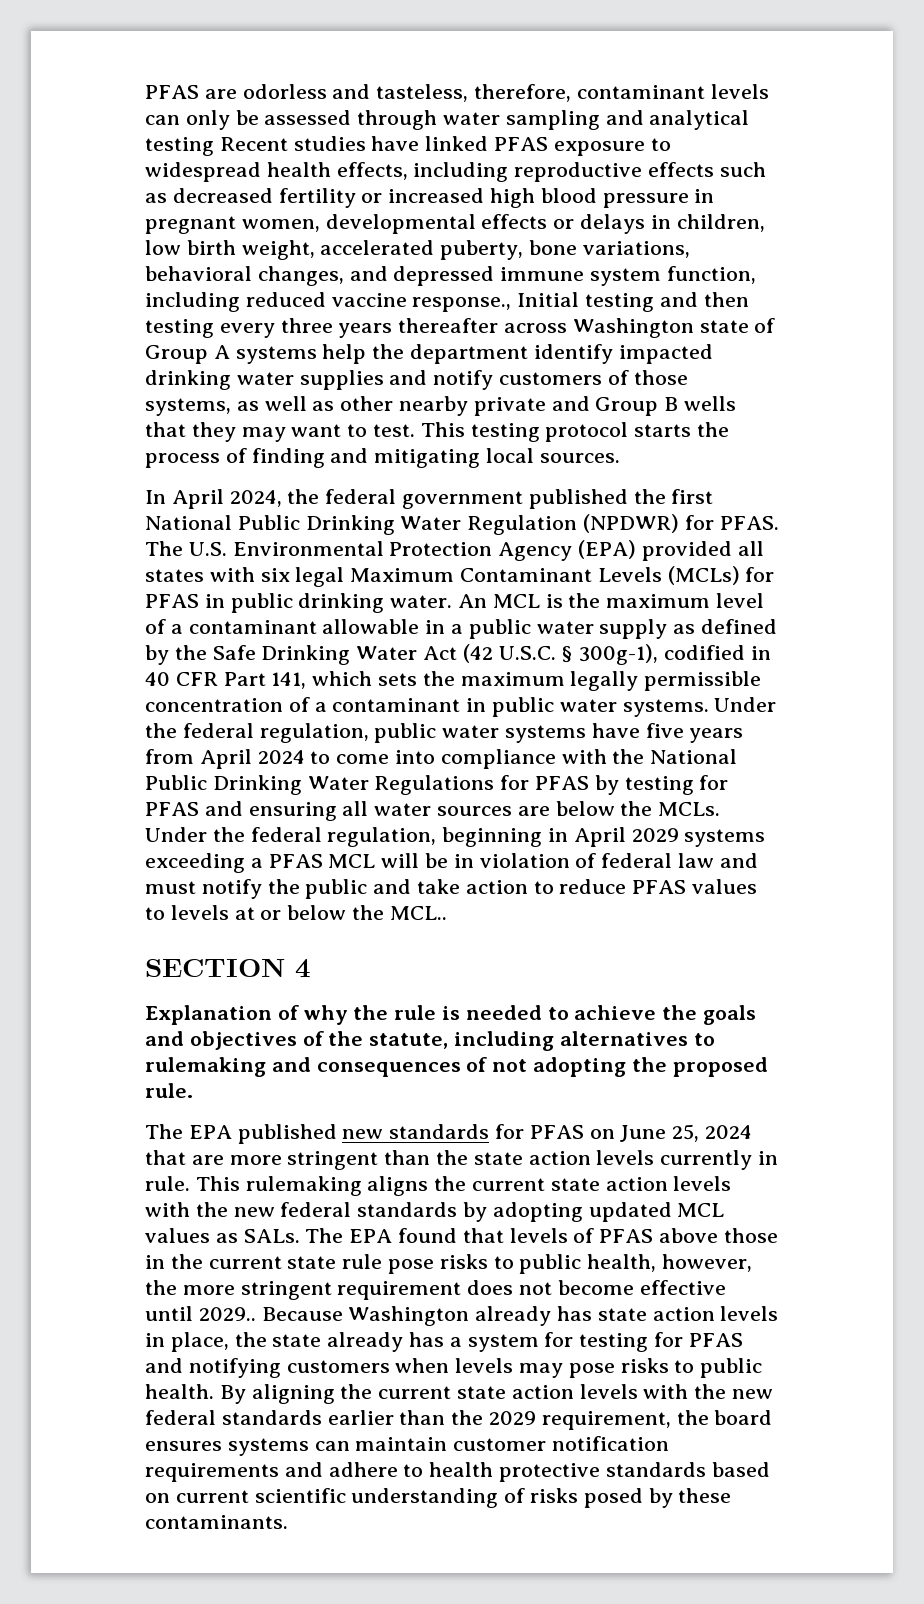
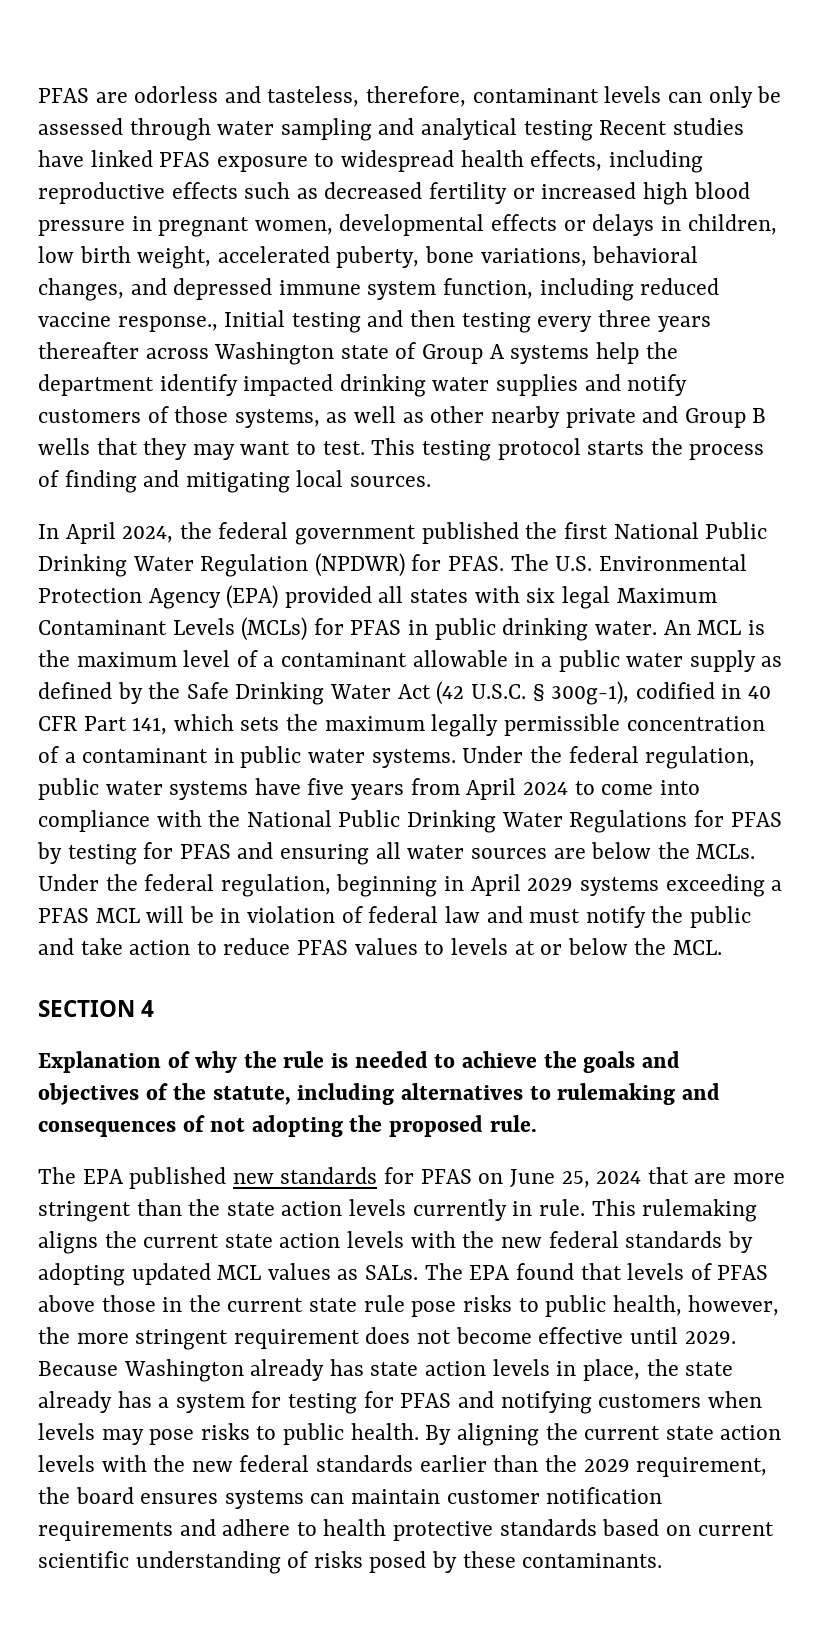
[389,906,447,920] MCL.. -> [672,940,722,955] MCL.
[198,1307,256,1321] 2029.. -> [684,1331,736,1344] 2029.

